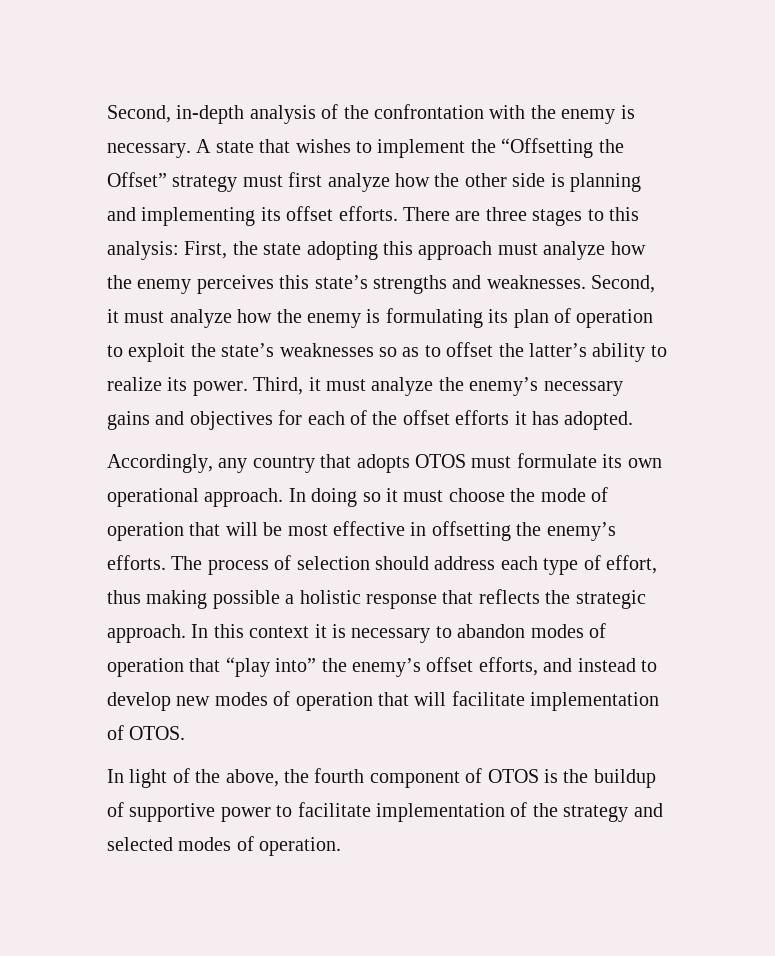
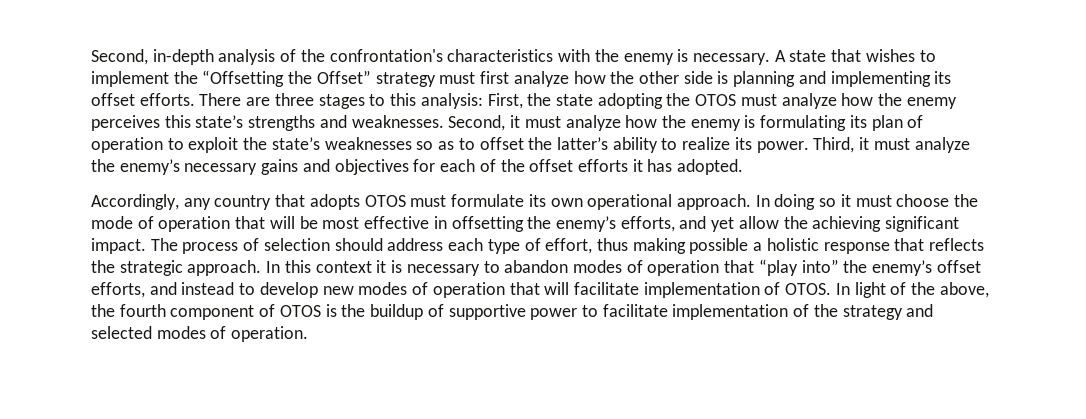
[374,104,484,119] confrontation -> [329,49,554,62] confrontation's characteristics
[383,241,493,260] this approach -> [666,93,737,106] the OTOS
[107,555,166,570] efforts. -> [620,216,960,232] [91,238,146,254] efforts, and yet allow the achieving significant impact.
(186, 733) // -> (832, 289) none

